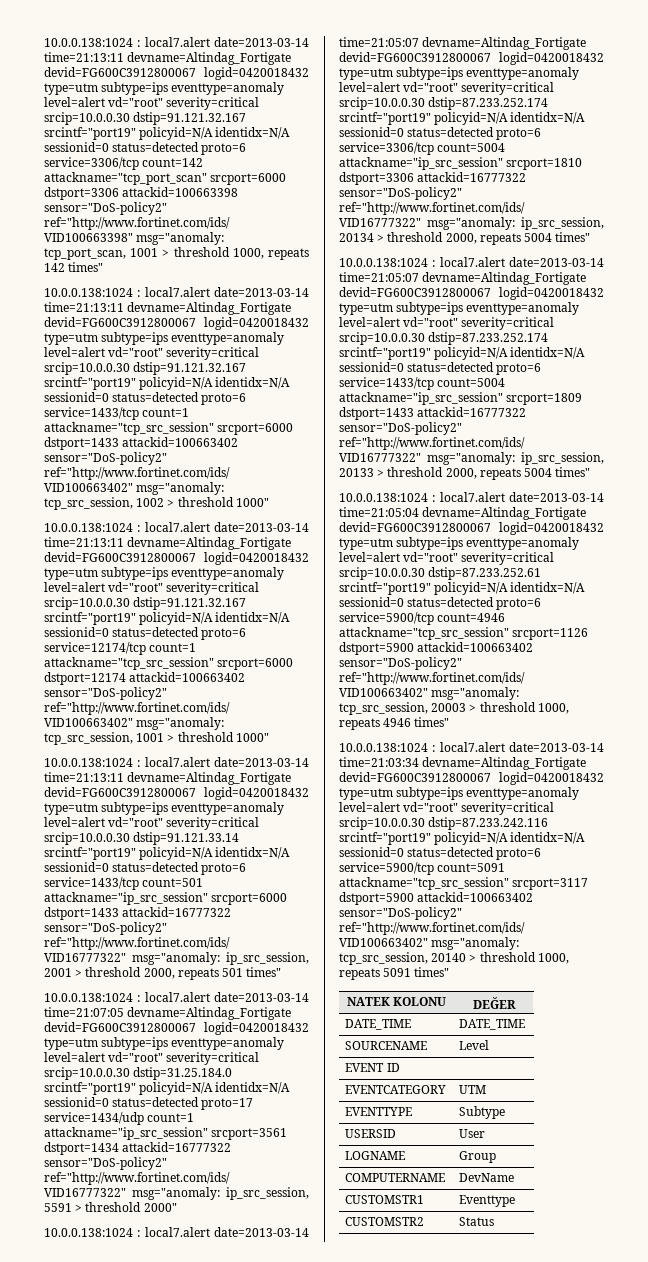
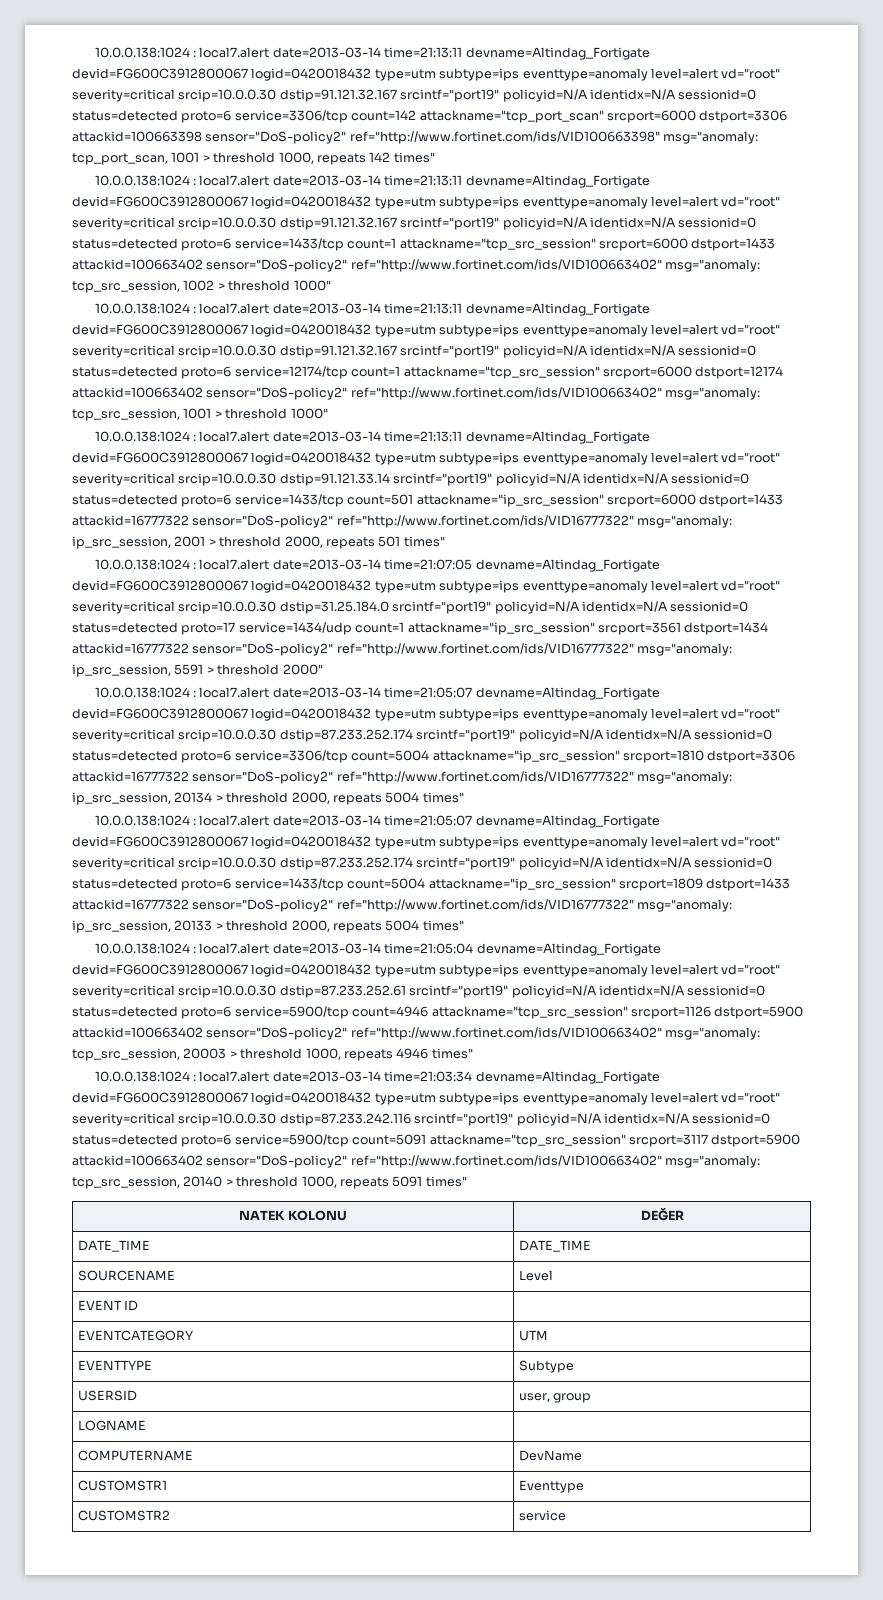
[459,1129,486,1138] User -> [518,1393,591,1403] user, group
[459,1151,497,1163] Group -> (146, 1425) none
[459,1217,495,1226] Status -> [518,1510,566,1521] service

